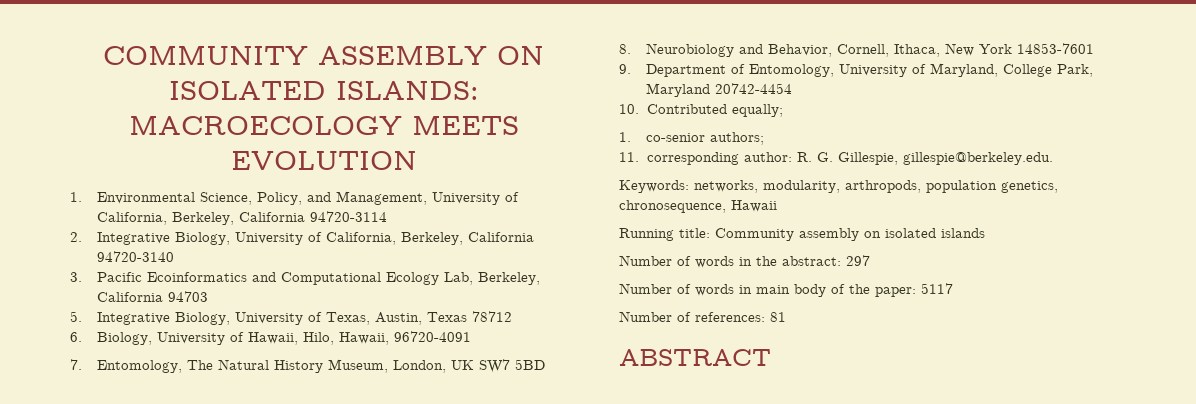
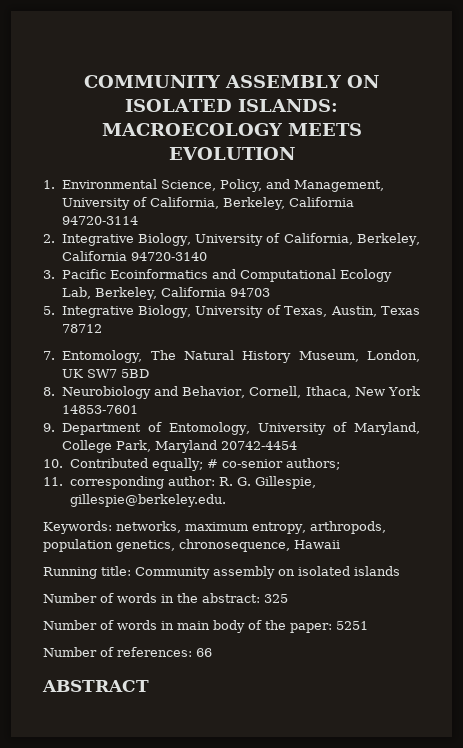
[70,331,471,345] // 6. Biology, University of Hawaii, Hilo, Hawaii, 96720-4091 -> (102, 328) none
[619,132,631,142] // 1. -> [206,459,218,468] #
[763,180,840,193] modularity, -> [185,522,306,534] maximum entropy,
[846,255,870,266] 297 -> [264,594,288,603] 325
[921,283,953,294] 5117 -> [336,621,368,630] 5251
[770,312,786,322] 81 -> [196,648,212,657] 66

